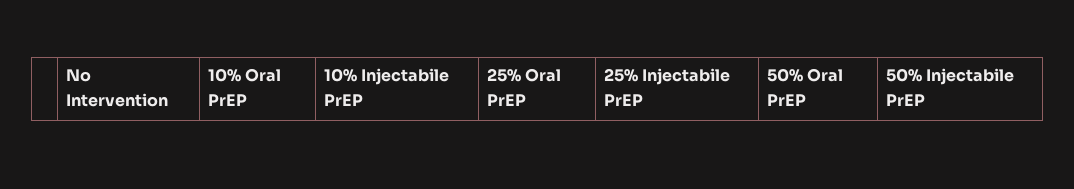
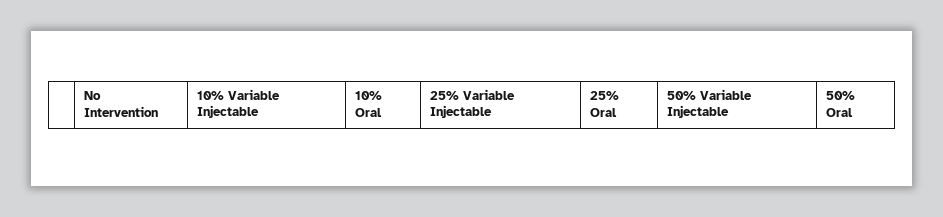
[245,68,282,82] [207,94,247,106] [323,68,450,85] [323,94,363,106] [486,68,562,82] [486,94,526,106] [603,68,731,85] [603,94,643,106] [766,68,844,82] [766,94,806,106] [885,68,1015,85] [885,94,925,106] Oral PrEP | 10% Injectabile PrEP | 25% Oral PrEP | 25% Injectabile PrEP | 50% Oral PrEP | 50% Injectabile PrEP -> [228,89,281,100] [197,105,260,118] [355,91,383,100] [355,108,383,117] [430,89,516,100] [430,105,493,118] [590,91,620,100] [590,108,618,117] [667,89,753,100] [667,105,730,118] [826,91,856,100] [826,108,854,117] Variable Injectable | 10% Oral | 25% Variable Injectable | 25% Oral | 50% Variable Injectable | 50% Oral

